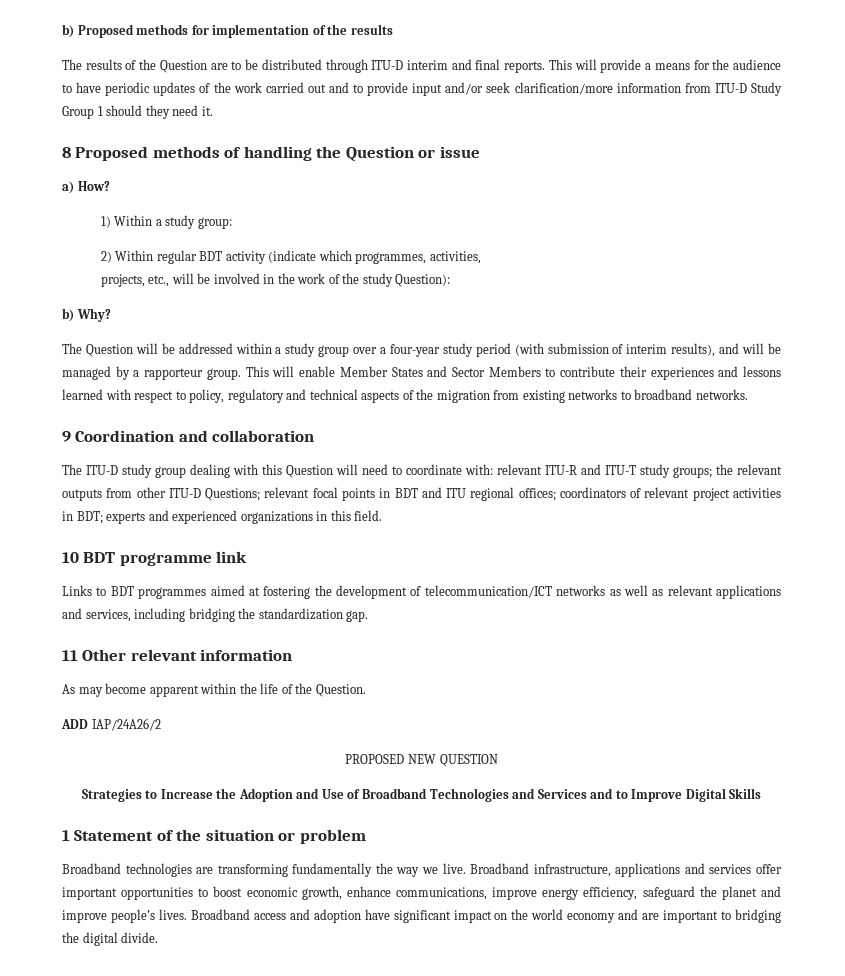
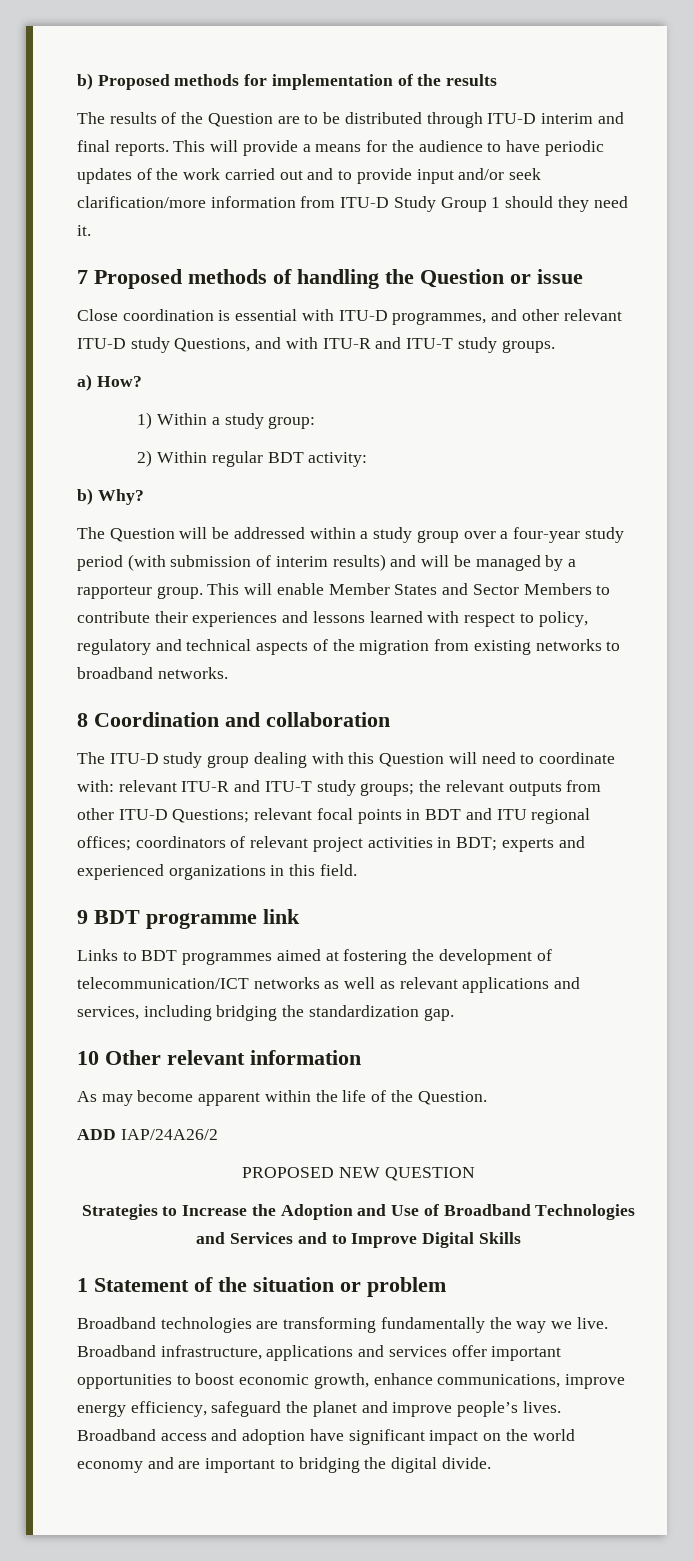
[62,147,71,158] 8 -> [77,270,88,284] 7
(480, 152) none -> [77,309,622,325] [77,337,555,353] // Close coordination is essential with ITU-D programmes, and other relevant ITU-D study Questions, and with ITU-R and ITU-T study groups.
[225,250,481,264] [100,273,451,287] activity (indicate which programmes, activities, // projects, etc., will be involved in the work of the study Question): -> [308,452,368,467] activity:
[671,343,716,357] results), -> [332,554,386,571] results)
[62,431,71,442] 9 -> [77,713,88,727] 8
[62,552,79,563] 10 -> [77,910,88,924] 9
[62,650,78,661] 11 -> [77,1051,99,1065] 10

